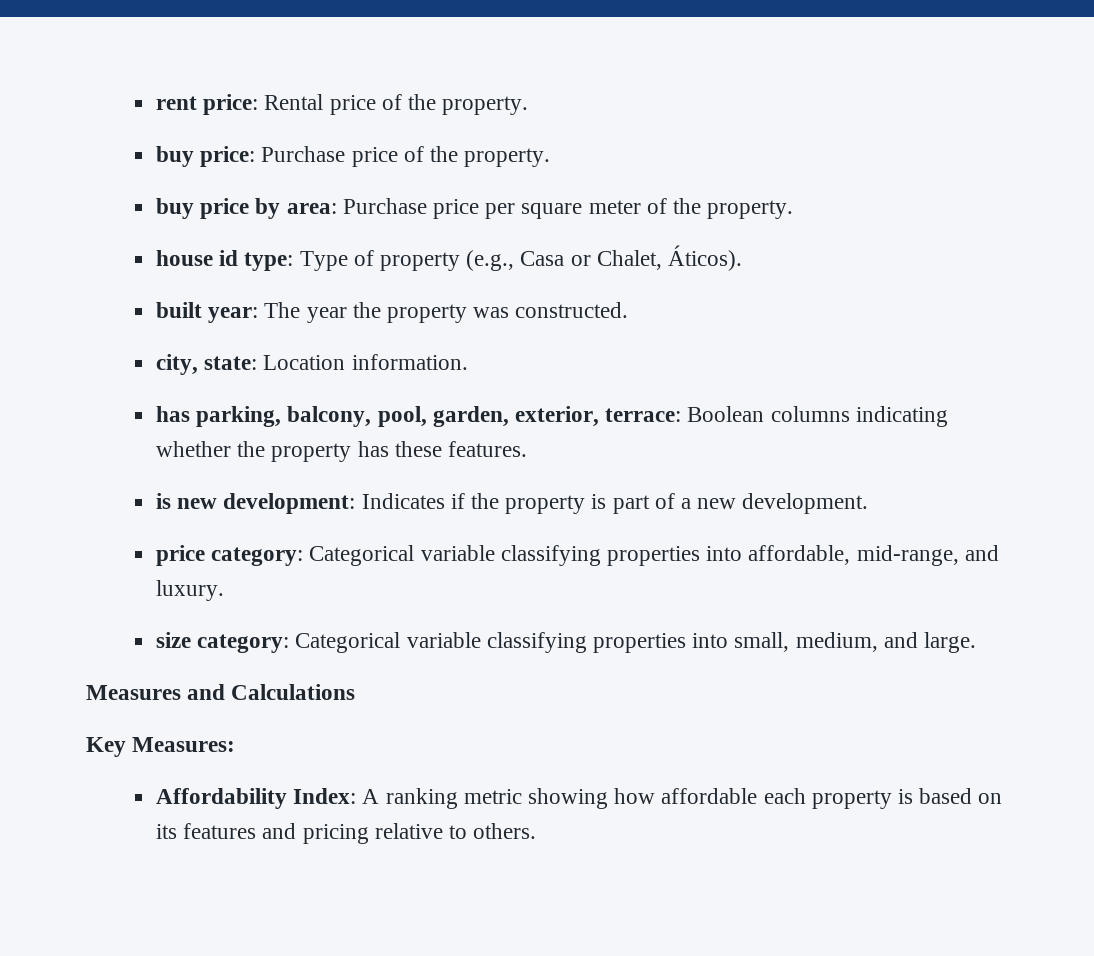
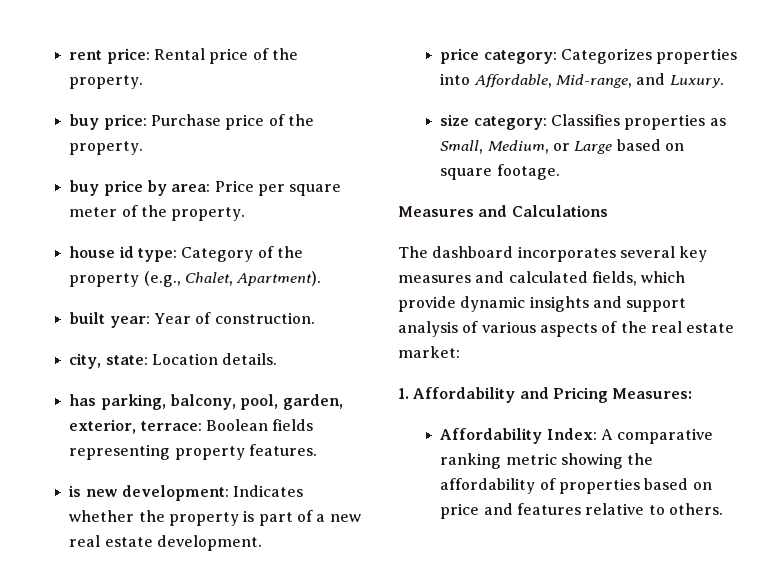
[342,198,479,219] Purchase price -> [214,180,254,192] Price
[299,245,742,271] [155,302,629,323] Type of property (e.g., Casa or Chalet, Áticos). // built year: The year the property was constructed. -> [181,246,303,262] [69,271,322,287] [69,312,315,328] Category of the property (e.g., Chalet, Apartment). // built year: Year of construction.
[351,354,468,370] information. -> [222,353,278,365] details.
[770,406,948,427] [155,441,442,462] columns indicating whether the property has these -> [272,419,314,431] [69,444,245,460] fields representing property
[450,493,465,509] if -> [69,510,135,522] whether
(737, 503) none -> [69,535,153,547] real estate
[309,545,999,566] [155,580,224,601] [155,632,976,653] [86,684,356,700] [86,737,126,757] Categorical variable classifying properties into affordable, mid-range, and luxury. // size category: Categorical variable classifying properties into small, medium, and large. // Measures and Calculations // Key -> [560,48,738,64] [440,73,724,88] [440,114,726,130] [440,139,684,154] [440,164,560,180] [398,205,608,217] [398,246,708,262] [398,271,686,286] [398,296,687,312] [398,321,735,337] [398,346,460,358] [398,387,608,403] Categorizes properties into Affordable, Mid-range, and Luxury. // size category: Classifies properties as Small, Medium, or Large based on square footage. // Measures and Calculations // The dashboard incorporates several key measures and calculated fields, which provide dynamic insights and support analysis of various aspects of the real estate market: // 1. Affordability and Pricing
(380, 796) none -> [617,428,714,444] comparative
[614,788,1003,809] [155,823,369,844] how affordable each property is based on its features and pricing -> [627,453,654,465] [440,478,712,494] [440,503,581,519] the affordability of properties based on price and features

